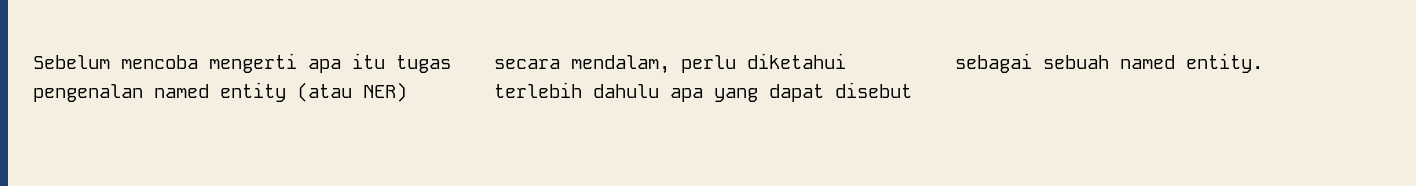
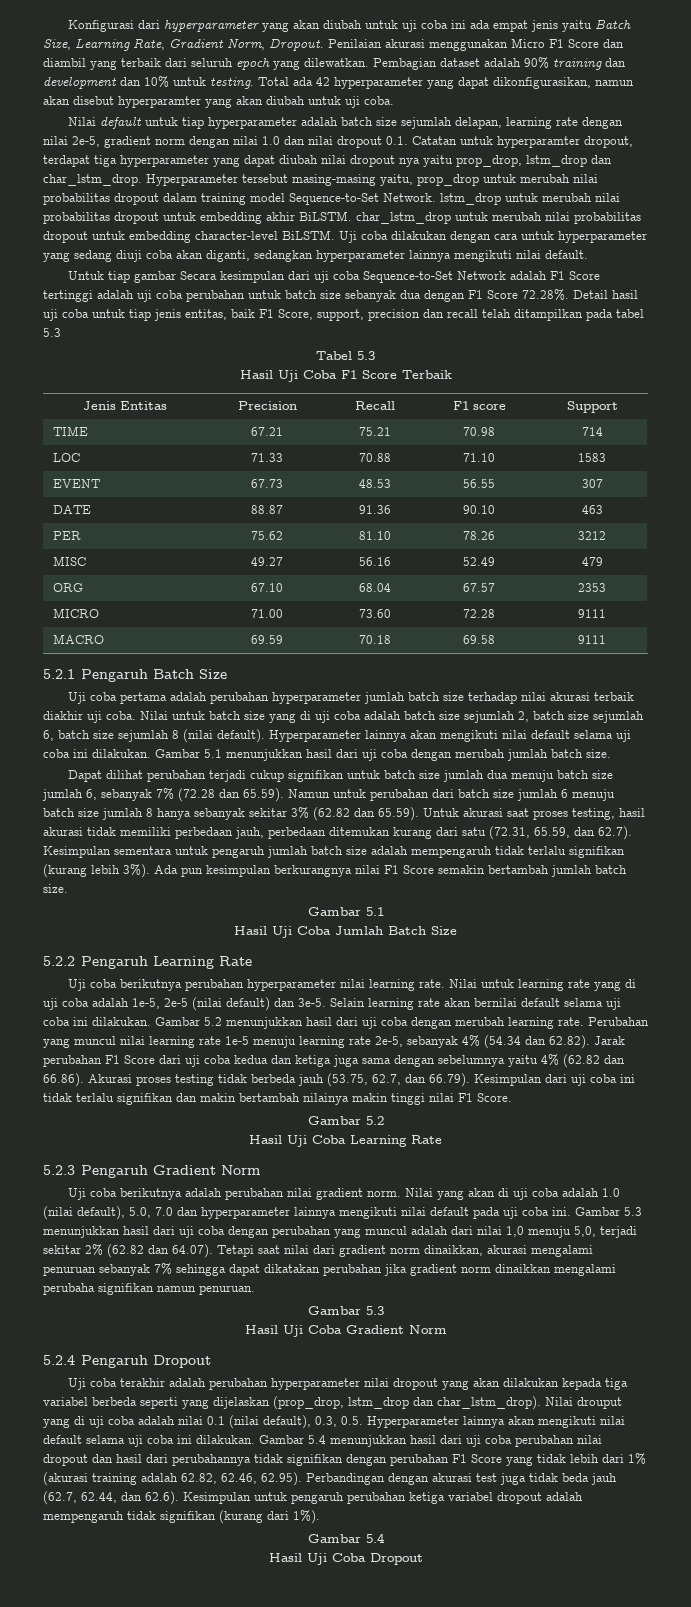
[33,53,451,73] [33,82,407,102] [494,53,846,74] [494,82,912,102] [955,53,1263,73] Sebelum mencoba mengerti apa itu tugas pengenalan named entity (atau NER) secara mendalam, perlu diketahui terlebih dahulu apa yang dapat disebut sebagai sebuah named entity. -> [67,19,631,32] [43,38,624,51] [43,57,626,70] [43,76,634,89] [43,96,394,108] [67,117,623,129] [43,136,633,148] [43,155,612,167] [43,174,598,186] [43,193,620,205] [43,211,641,224] [43,230,647,243] [43,250,588,262] [67,271,600,283] [43,289,638,302] [43,309,644,321] [43,328,61,337] [316,351,375,360] [239,370,452,382] [82,401,167,410] [237,401,297,410] [355,401,395,410] [452,401,506,410] [566,401,618,413] [52,426,88,436] [250,427,283,436] [359,427,391,436] [463,427,495,436] [581,427,603,436] [52,453,80,462] [250,453,283,462] [359,453,391,462] [463,453,495,462] [578,453,606,462] [52,479,100,488] [250,479,283,488] [359,479,391,488] [463,479,495,488] [581,479,603,488] [52,505,91,514] [250,505,283,514] [359,505,391,514] [463,505,495,514] [581,505,603,514] [52,531,81,540] [250,531,283,540] [359,531,391,540] [463,531,495,540] [578,531,606,540] [52,556,86,566] [250,557,283,566] [359,557,391,566] [463,557,495,566] [581,557,603,566] [52,583,83,592] [250,583,283,592] [359,583,391,592] [463,583,495,592] [578,583,606,592] [52,608,99,618] [250,609,283,618] [359,609,391,618] [463,609,495,618] [578,609,606,618] [52,634,104,644] [250,635,283,644] [359,635,391,644] [463,635,495,644] [578,635,606,644] [43,669,228,682] [67,692,634,704] [43,711,644,723] [43,729,631,743] [43,749,611,761] [67,770,613,782] [42,788,615,802] [43,807,645,821] [43,826,632,840] [43,846,625,858] [43,864,627,878] [43,884,68,893] [307,907,384,916] [234,926,457,938] [43,956,253,969] [67,979,636,991] [43,997,621,1011] [43,1017,649,1029] [43,1035,625,1049] [43,1054,625,1068] [43,1073,635,1087] [43,1093,512,1105] [307,1116,384,1125] [249,1135,442,1147] [43,1165,262,1178] [67,1188,620,1200] [43,1206,642,1220] [43,1226,637,1238] [43,1244,593,1258] [43,1263,616,1276] [43,1283,255,1295] [307,1306,384,1315] [244,1325,447,1337] [43,1355,212,1368] [67,1378,628,1390] [43,1396,622,1410] [43,1415,625,1429] [43,1435,602,1447] [43,1453,646,1466] [43,1472,617,1486] [43,1491,583,1505] [43,1510,320,1524] [307,1533,385,1543] [268,1553,423,1565] Konfigurasi dari hyperparameter yang akan diubah untuk uji coba ini ada empat jenis yaitu Batch Size, Learning Rate, Gradient Norm, Dropout. Penilaian akurasi menggunakan Micro F1 Score dan diambil yang terbaik dari seluruh epoch yang dilewatkan. Pembagian dataset adalah 90% training dan development dan 10% untuk testing. Total ada 42 hyperparameter yang dapat dikonfigurasikan, namun akan disebut hyperparamter yang akan diubah untuk uji coba. // Nilai default untuk tiap hyperparameter adalah batch size sejumlah delapan, learning rate dengan nilai 2e-5, gradient norm dengan nilai 1.0 dan nilai dropout 0.1. Catatan untuk hyperparamter dropout, terdapat tiga hyperparameter yang dapat diubah nilai dropout nya yaitu prop_drop, lstm_drop dan char_lstm_drop. Hyperparameter tersebut masing-masing yaitu, prop_drop untuk merubah nilai probabilitas dropout dalam training model Sequence-to-Set Network. lstm_drop untuk merubah nilai probabilitas dropout untuk embedding akhir BiLSTM. char_lstm_drop untuk merubah nilai probabilitas dropout untuk embedding character-level BiLSTM. Uji coba dilakukan dengan cara untuk hyperparameter yang sedang diuji coba akan diganti, sedangkan hyperparameter lainnya mengikuti nilai default. // Untuk tiap gambar Secara kesimpulan dari uji coba Sequence-to-Set Network adalah F1 Score tertinggi adalah uji coba perubahan untuk batch size sebanyak dua dengan F1 Score 72.28%. Detail hasil uji coba untuk tiap jenis entitas, baik F1 Score, support, precision dan recall telah ditampilkan pada tabel 5.3 // Tabel 5.3 // Hasil Uji Coba F1 Score Terbaik // Jenis Entitas | Precision | Recall | F1 score | Support // TIME | 67.21 | 75.21 | 70.98 | 714 // LOC | 71.33 | 70.88 | 71.10 | 1583 // EVENT | 67.73 | 48.53 | 56.55 | 307 // DATE | 88.87 | 91.36 | 90.10 | 463 // PER | 75.62 | 81.10 | 78.26 | 3212 // MISC | 49.27 | 56.16 | 52.49 | 479 // ORG | 67.10 | 68.04 | 67.57 | 2353 // MICRO | 71.00 | 73.60 | 72.28 | 9111 // MACRO | 69.59 | 70.18 | 69.58 | 9111 // 5.2.1 Pengaruh Batch Size // Uji coba pertama adalah perubahan hyperparameter jumlah batch size terhadap nilai akurasi terbaik diakhir uji coba. Nilai untuk batch size yang di uji coba adalah batch size sejumlah 2, batch size sejumlah 6, batch size sejumlah 8 (nilai default). Hyperparameter lainnya akan mengikuti nilai default selama uji coba ini dilakukan. Gambar 5.1 menunjukkan hasil dari uji coba dengan merubah jumlah batch size. // Dapat dilihat perubahan terjadi cukup signifikan untuk batch size jumlah dua menuju batch size jumlah 6, sebanyak 7% (72.28 dan 65.59). Namun untuk perubahan dari batch size jumlah 6 menuju batch size jumlah 8 hanya sebanyak sekitar 3% (62.82 dan 65.59). Untuk akurasi saat proses testing, hasil akurasi tidak memiliki perbedaan jauh, perbedaan ditemukan kurang dari satu (72.31, 65.59, dan 62.7). Kesimpulan sementara untuk pengaruh jumlah batch size adalah mempengaruh tidak terlalu signifikan (kurang lebih 3%). Ada pun kesimpulan berkurangnya nilai F1 Score semakin bertambah jumlah batch size. // Gambar 5.1 // Hasil Uji Coba Jumlah Batch Size // 5.2.2 Pengaruh Learning Rate // Uji coba berikutnya perubahan hyperparameter nilai learning rate. Nilai untuk learning rate yang di uji coba adalah 1e-5, 2e-5 (nilai default) dan 3e-5. Selain learning rate akan bernilai default selama uji coba ini dilakukan. Gambar 5.2 menunjukkan hasil dari uji coba dengan merubah learning rate. Perubahan yang muncul nilai learning rate 1e-5 menuju learning rate 2e-5, sebanyak 4% (54.34 dan 62.82). Jarak perubahan F1 Score dari uji coba kedua dan ketiga juga sama dengan sebelumnya yaitu 4% (62.82 dan 66.86). Akurasi proses testing tidak berbeda jauh (53.75, 62.7, dan 66.79). Kesimpulan dari uji coba ini tidak terlalu signifikan dan makin bertambah nilainya makin tinggi nilai F1 Score. // Gambar 5.2 // Hasil Uji Coba Learning Rate // 5.2.3 Pengaruh Gradient Norm // Uji coba berikutnya adalah perubahan nilai gradient norm. Nilai yang akan di uji coba adalah 1.0 (nilai default), 5.0, 7.0 dan hyperparameter lainnya mengikuti nilai default pada uji coba ini. Gambar 5.3 menunjukkan hasil dari uji coba dengan perubahan yang muncul adalah dari nilai 1,0 menuju 5,0, terjadi sekitar 2% (62.82 dan 64.07). Tetapi saat nilai dari gradient norm dinaikkan, akurasi mengalami penuruan sebanyak 7% sehingga dapat dikatakan perubahan jika gradient norm dinaikkan mengalami perubaha signifikan namun penuruan. // Gambar 5.3 // Hasil Uji Coba Gradient Norm // 5.2.4 Pengaruh Dropout // Uji coba terakhir adalah perubahan hyperparameter nilai dropout yang akan dilakukan kepada tiga variabel berbeda seperti yang dijelaskan (prop_drop, lstm_drop dan char_lstm_drop). Nilai drouput yang di uji coba adalah nilai 0.1 (nilai default), 0.3, 0.5. Hyperparameter lainnya akan mengikuti nilai default selama uji coba ini dilakukan. Gambar 5.4 menunjukkan hasil dari uji coba perubahan nilai dropout dan hasil dari perubahannya tidak signifikan dengan perubahan F1 Score yang tidak lebih dari 1% (akurasi training adalah 62.82, 62.46, 62.95). Perbandingan dengan akurasi test juga tidak beda jauh (62.7, 62.44, dan 62.6). Kesimpulan untuk pengaruh perubahan ketiga variabel dropout adalah mempengaruh tidak signifikan (kurang dari 1%). // Gambar 5.4 // Hasil Uji Coba Dropout

